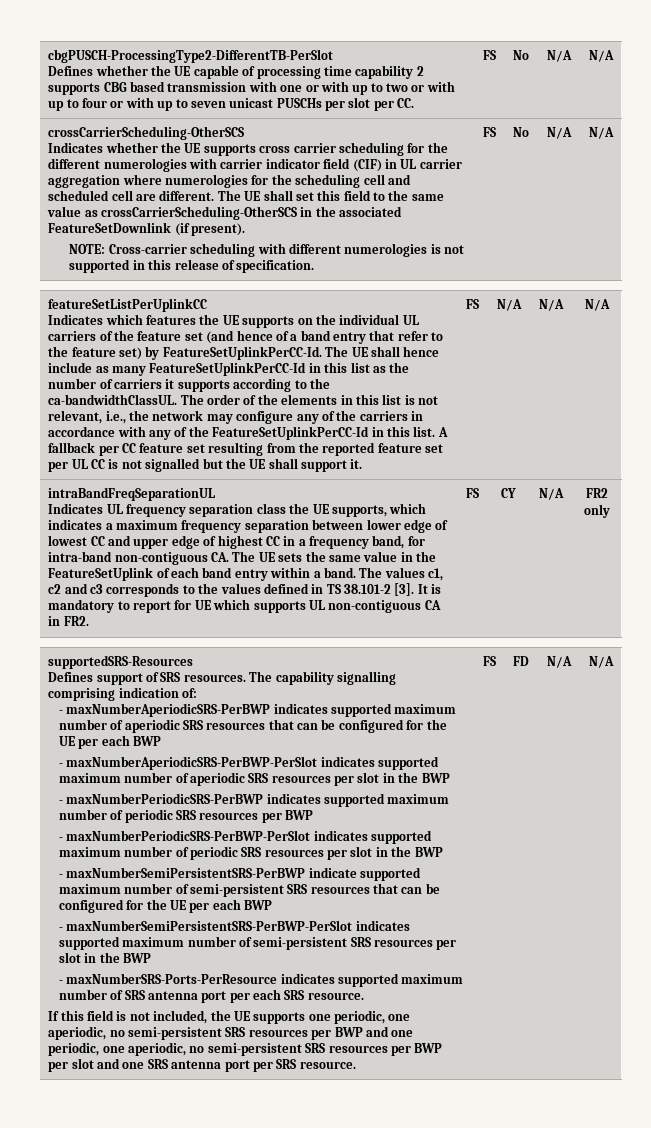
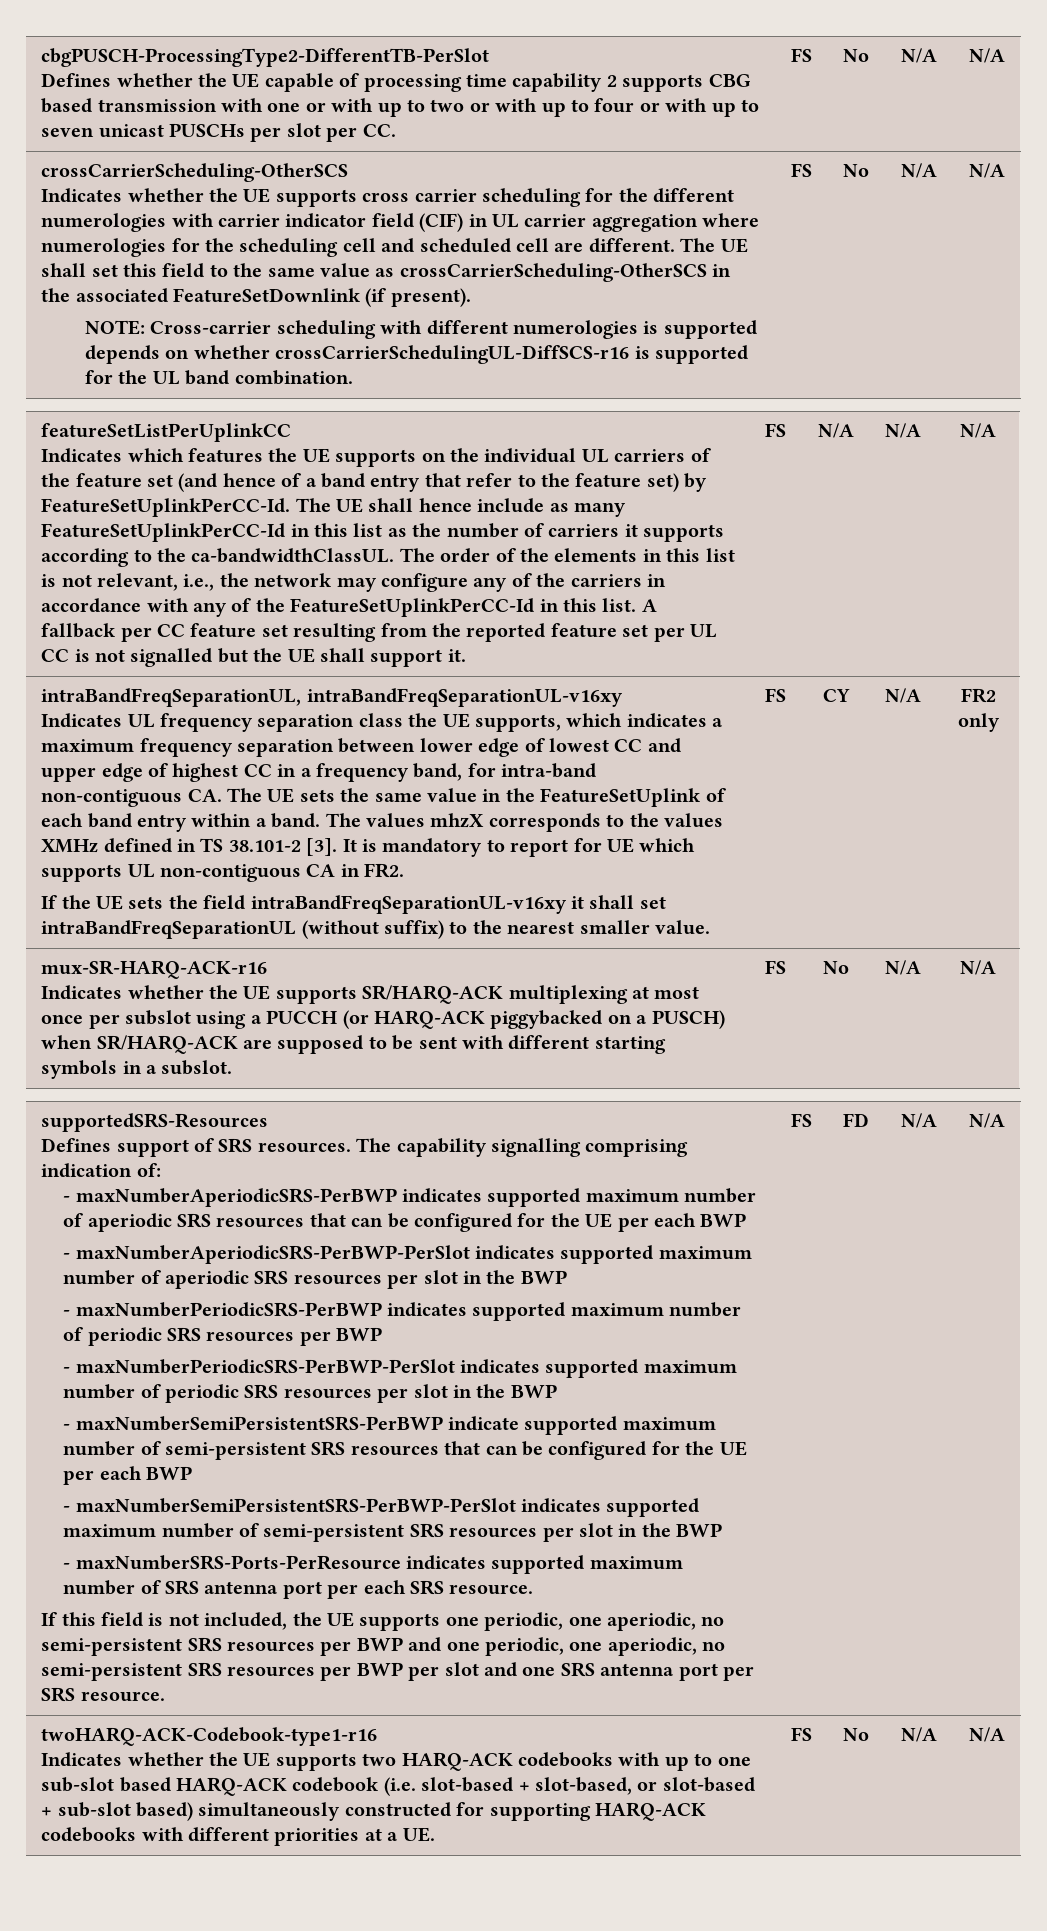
[444,245,465,254] [69,259,315,273] not supported in this release of specification. -> [663,320,757,339] [84,345,748,364] [84,370,353,385] supported depends on whether crossCarrierSchedulingUL-DiffSCS-r16 is supported for the UL band combination.
[48,487,216,501] intraBandFreqSeparationUL -> [41,688,623,707] intraBandFreqSeparationUL, intraBandFreqSeparationUL-v16xy
[428,568,444,581] [48,583,104,594] c1, c2 and c3 -> [430,813,485,828] mhzX
(261, 588) none -> [41,839,99,853] XMHz
(89, 621) none -> [41,895,666,914] [41,920,711,939] // If the UE sets the field intraBandFreqSeparationUL-v16xy it shall set intraBandFreqSeparationUL (without suffix) to the nearest smaller value.
(610, 511) none -> [41,960,268,979] [41,985,700,1004] [41,1010,725,1029] [41,1035,666,1054] [41,1060,233,1079] [765,960,786,974] [822,961,849,974] [885,960,921,975] [960,960,996,975] // mux-SR-HARQ-ACK-r16 // Indicates whether the UE supports SR/HARQ-ACK multiplexing at most once per subslot using a PUCCH (or HARQ-ACK piggybacked on a PUSCH) when SR/HARQ-ACK are supposed to be sent with different starting symbols in a subslot. | FS | No | N/A | N/A
(614, 662) none -> [41,1727,378,1746] [41,1752,751,1771] [41,1777,755,1796] [41,1802,707,1821] [41,1827,435,1846] [790,1727,812,1741] [843,1728,869,1741] [900,1727,937,1742] [968,1727,1005,1742] // twoHARQ-ACK-Codebook-type1-r16 // Indicates whether the UE supports two HARQ-ACK codebooks with up to one sub-slot based HARQ-ACK codebook (i.e. slot-based + slot-based, or slot-based + sub-slot based) simultaneously constructed for supporting HARQ-ACK codebooks with different priorities at a UE. | FS | No | N/A | N/A

